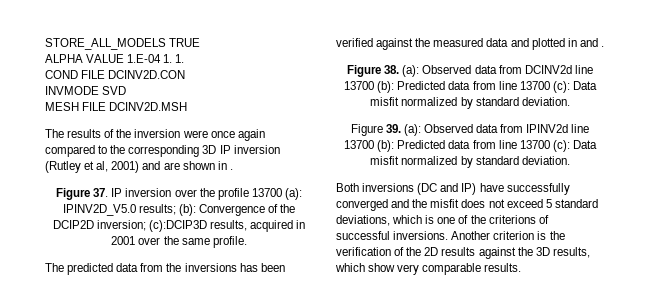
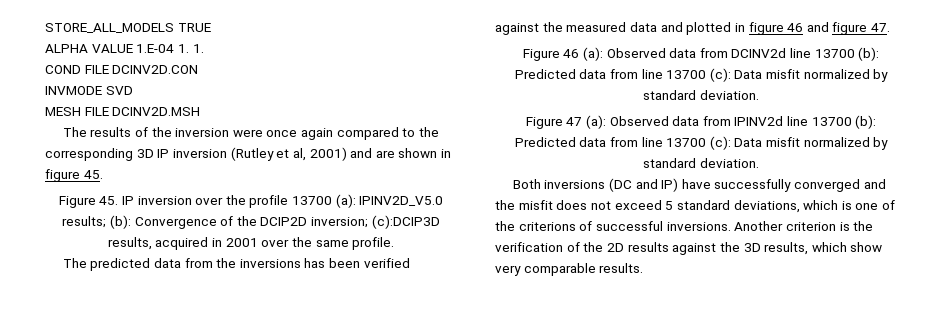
[229,169,233,170] [56,188,109,200] . // Figure 37. -> [45,169,103,182] [58,196,119,208] figure 45. // Figure 45.
[579,38,604,47] [347,65,400,77] and . // Figure 38. -> [748,22,891,35] [522,49,580,61] figure 46 and figure 47. // Figure 46
[385,124,401,133] 39. -> [566,117,583,126] 47

